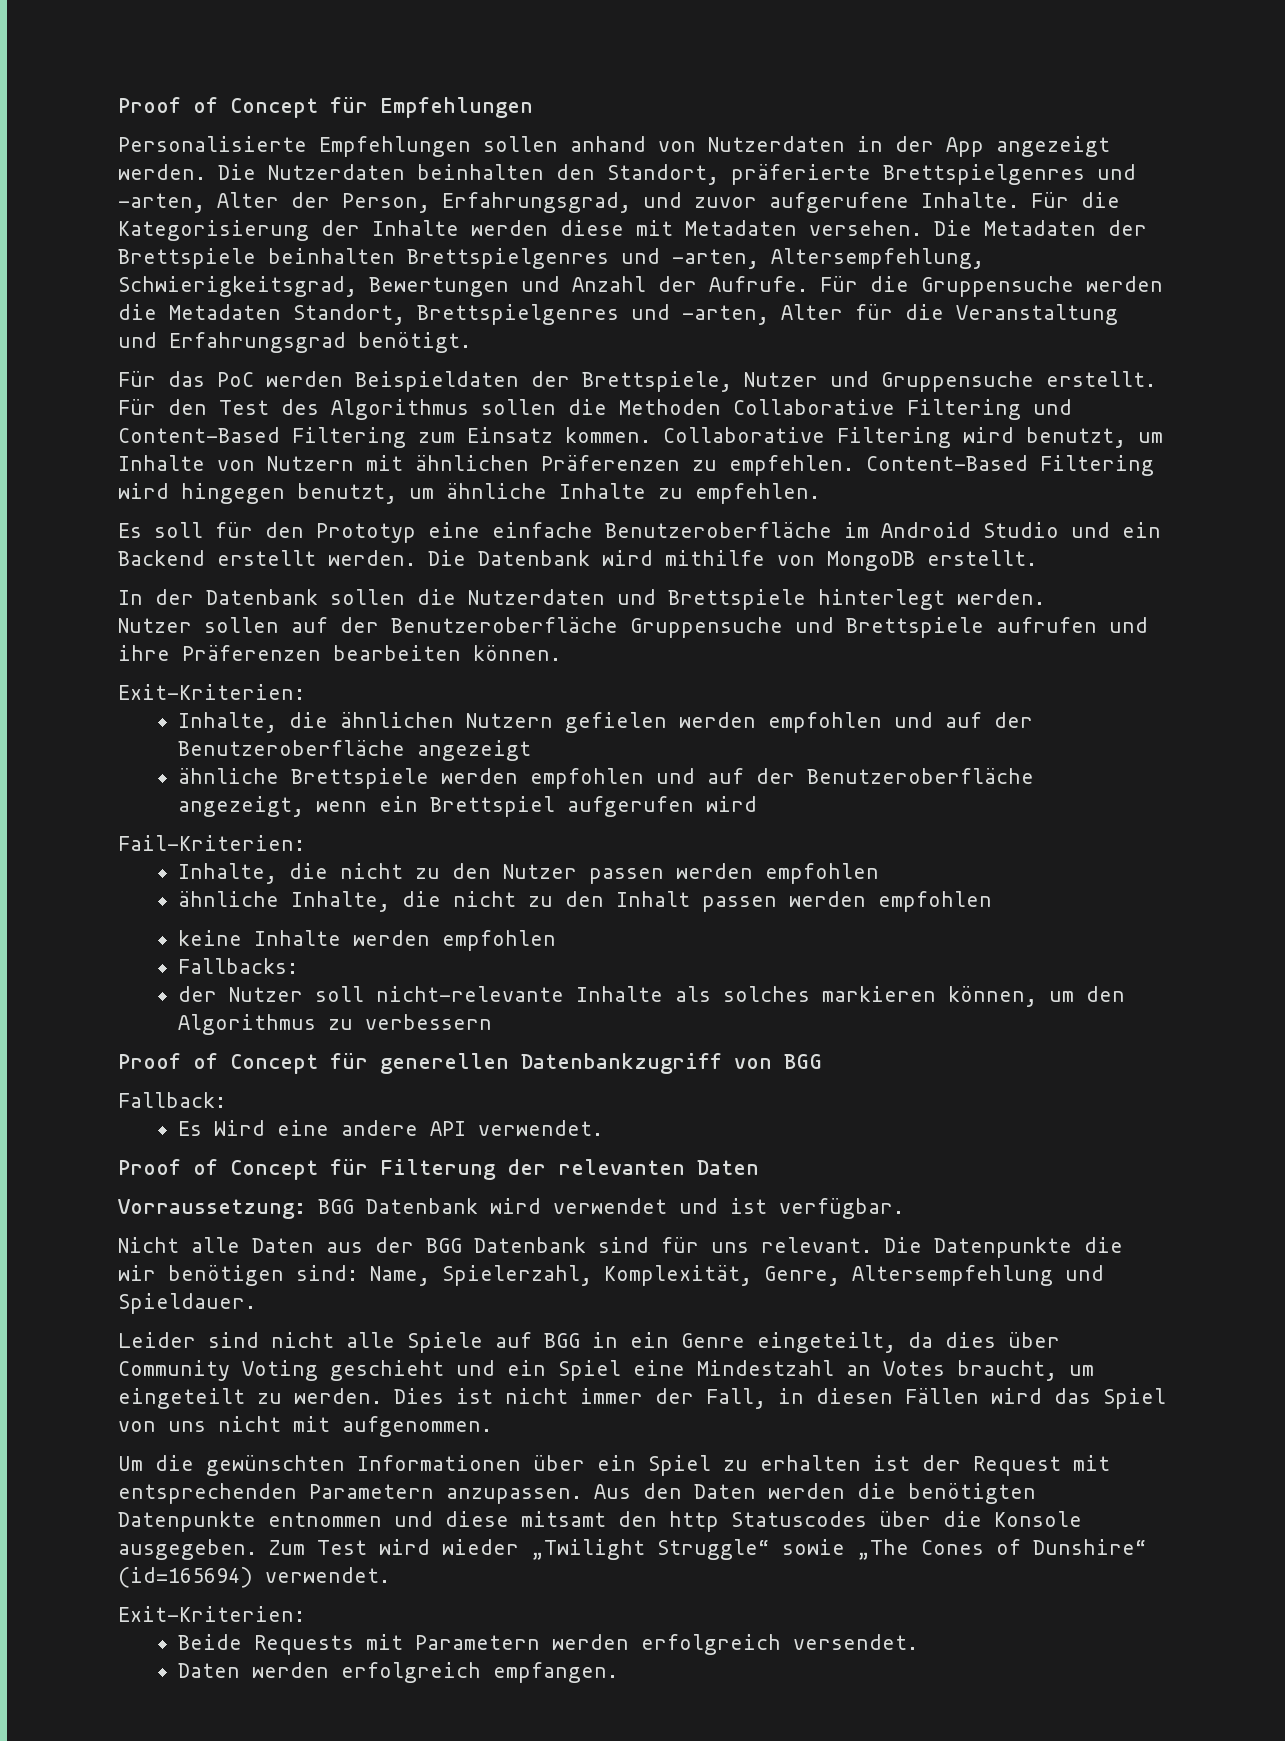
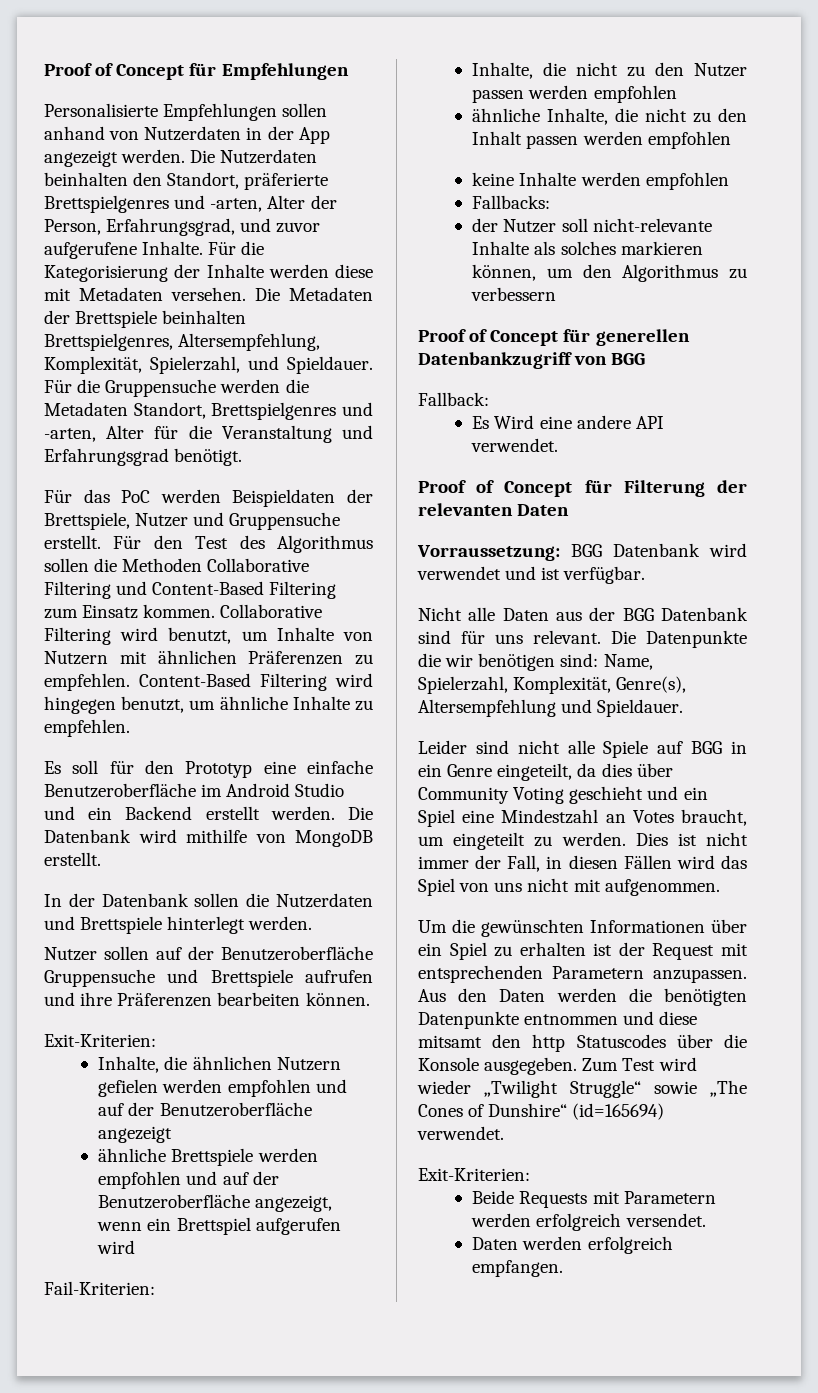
[407,248,984,269] [118,276,808,297] Brettspielgenres und -arten, Altersempfehlung, Schwierigkeitsgrad, Bewertungen und Anzahl der Aufrufe. -> [44,333,321,351] [44,356,373,374] Brettspielgenres, Altersempfehlung, Komplexität, Spielerzahl, und Spieldauer.
[764,1266,840,1286] Genre, -> [616,676,687,693] Genre(s),

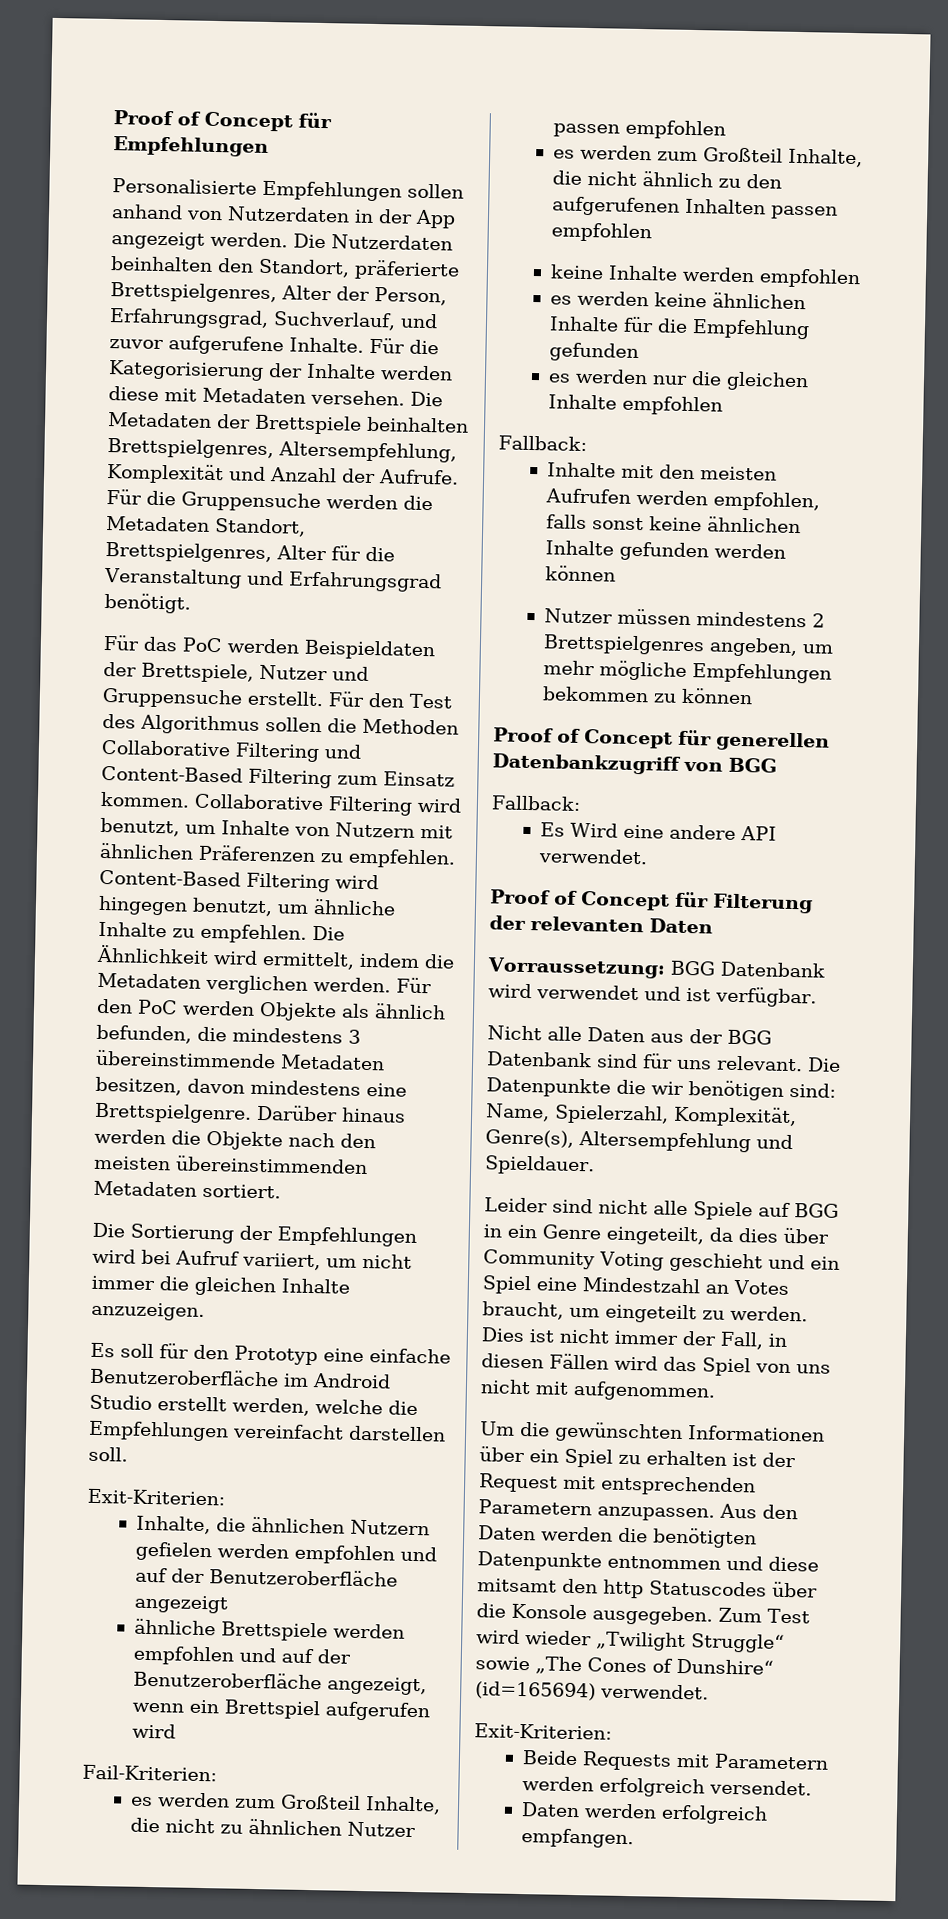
[44,195,263,213] Brettspielgenres und -arten, -> [110,282,277,304] Brettspielgenres,
(236, 227) none -> [273,311,396,331] Suchverlauf,
[44,356,373,374] Komplexität, Spielerzahl, und Spieldauer. -> [106,462,459,485] Komplexität und Anzahl der Aufrufe.
[211,402,374,420] [44,428,96,442] Brettspielgenres und -arten, -> [105,541,272,564] Brettspielgenres,
(130, 728) none -> [312,925,345,941] [96,944,455,970] [97,972,432,995] [96,998,446,1022] [96,1024,361,1044] [95,1049,385,1071] [95,1076,407,1097] [94,1102,406,1124] [94,1128,376,1151] [93,1155,368,1175] [93,1180,281,1199] [92,1222,417,1247] [92,1248,412,1271] [91,1275,350,1297] [91,1301,205,1321] Die Ähnlichkeit wird ermittelt, indem die Metadaten verglichen werden. Für den PoC werden Objekte als ähnlich befunden, die mindestens 3 übereinstimmende Metadaten besitzen, davon mindestens eine Brettspielgenre. Darüber hinaus werden die Objekte nach den meisten übereinstimmenden Metadaten sortiert. // Die Sortierung der Empfehlungen wird bei Aufruf variiert, um nicht immer die gleichen Inhalte anzuzeigen.
[44,806,374,820] [44,829,373,847] [44,852,101,866] [44,893,374,908] [44,916,313,934] [44,946,373,961] [44,969,373,987] [44,992,370,1007] und ein Backend erstellt werden. Die Datenbank wird mithilfe von MongoDB erstellt. // In der Datenbank sollen die Nutzerdaten und Brettspiele hinterlegt werden. // Nutzer sollen auf der Benutzeroberfläche Gruppensuche und Brettspiele aufrufen und ihre Präferenzen bearbeiten können. -> [157,1396,418,1416] [88,1420,446,1442] [88,1446,128,1462] erstellt werden, welche die Empfehlungen vereinfacht darstellen soll.
[472,62,685,79] Inhalte, die nicht zu den -> [129,1792,441,1815] [129,1817,342,1836] es werden zum Großteil Inhalte, die nicht zu ähnlichen
[528,85,677,103] [472,108,747,125] [472,131,643,149] werden empfohlen // ähnliche Inhalte, die nicht zu den Inhalt passen werden -> [624,119,726,140] [552,144,863,168] [551,170,782,189] [551,196,838,220] empfohlen // es werden zum Großteil Inhalte, die nicht ähnlich zu den aufgerufenen Inhalten passen
[472,195,551,209] [472,218,712,233] [472,241,703,255] [472,264,747,282] [471,287,557,301] Fallbacks: // der Nutzer soll nicht-relevante Inhalte als solches markieren können, um den Algorithmus zu verbessern -> [549,290,806,310] [548,316,810,340] [548,342,639,362] [547,368,809,392] [547,394,723,416] [498,435,587,452] [546,462,777,481] [544,488,820,512] [545,514,801,534] [544,540,786,562] [544,565,616,582] [543,608,825,628] [542,634,833,658] [542,660,832,684] [541,686,753,705] es werden keine ähnlichen Inhalte für die Empfehlung gefunden // es werden nur die gleichen Inhalte empfohlen // Fallback: // Inhalte mit den meisten Aufrufen werden empfohlen, falls sonst keine ähnlichen Inhalte gefunden werden können // Nutzer müssen mindestens 2 Brettspielgenres angeben, um mehr mögliche Empfehlungen bekommen zu können

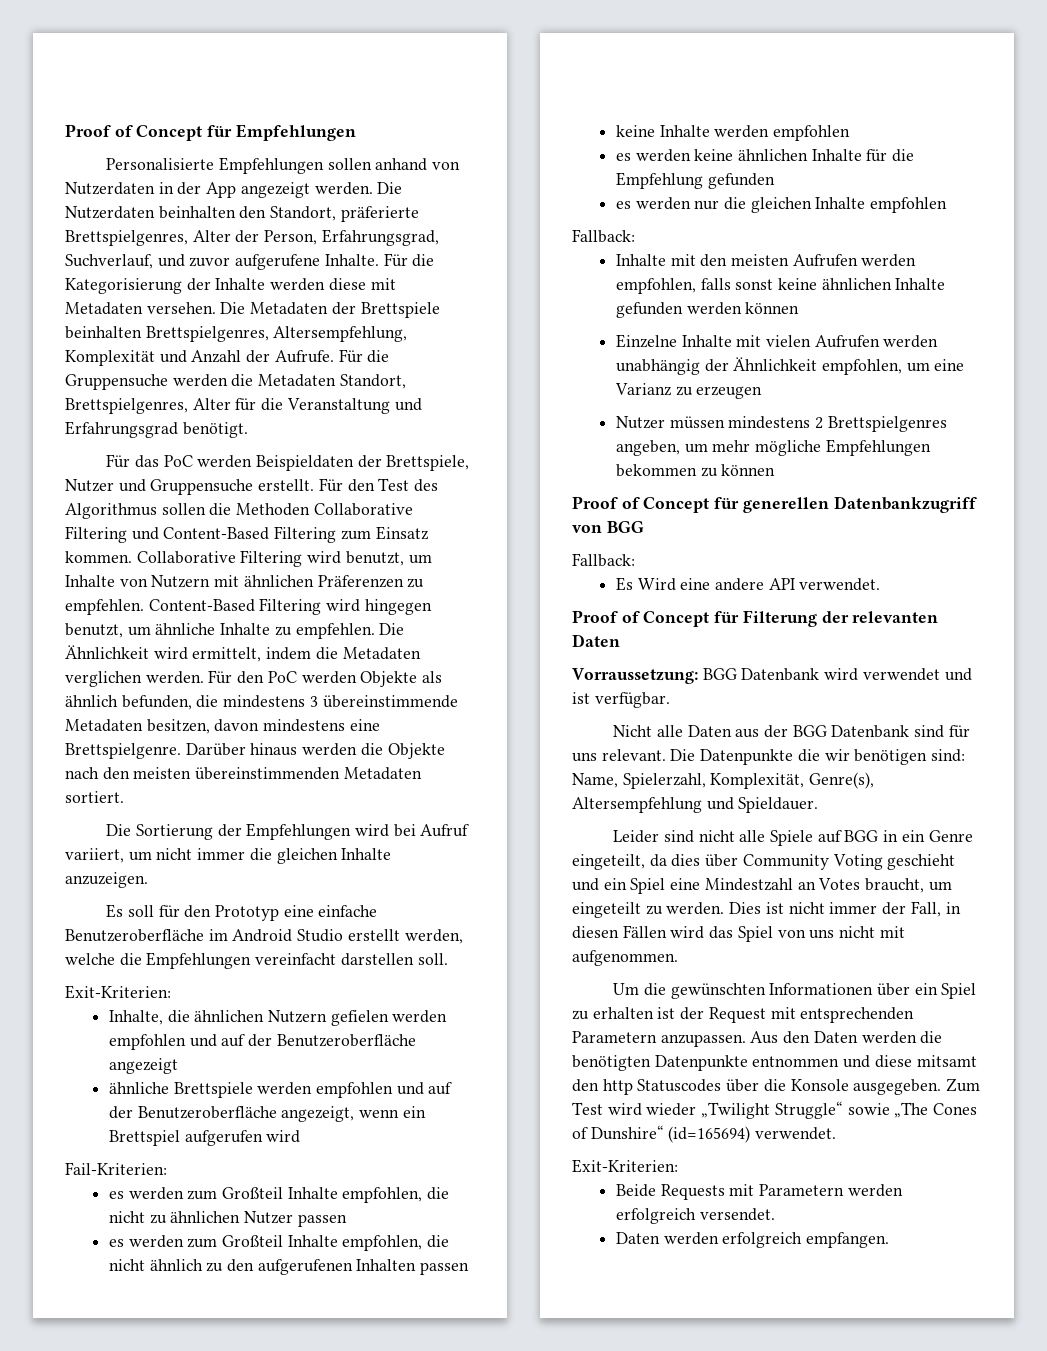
[364,1796,441,1815] Inhalte, -> [287,1187,423,1203] Inhalte empfohlen,
[624,119,726,140] [552,144,863,168] empfohlen // es werden zum Großteil Inhalte, -> [108,1235,423,1251] // es werden zum Großteil Inhalte empfohlen,
[550,222,652,243] empfohlen -> (470, 1268) none
(616, 573) none -> [615,334,939,348] [615,357,965,375] [614,383,763,399] // Einzelne Inhalte mit vielen Aufrufen werden unabhängig der Ähnlichkeit empfohlen, um eine Varianz zu erzeugen

